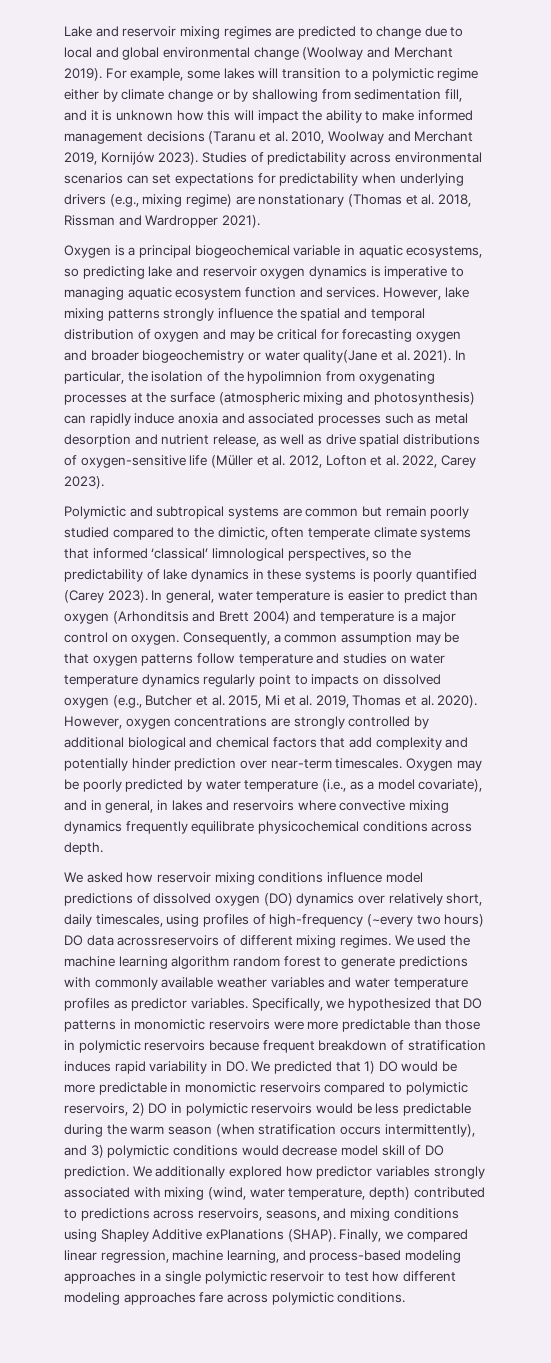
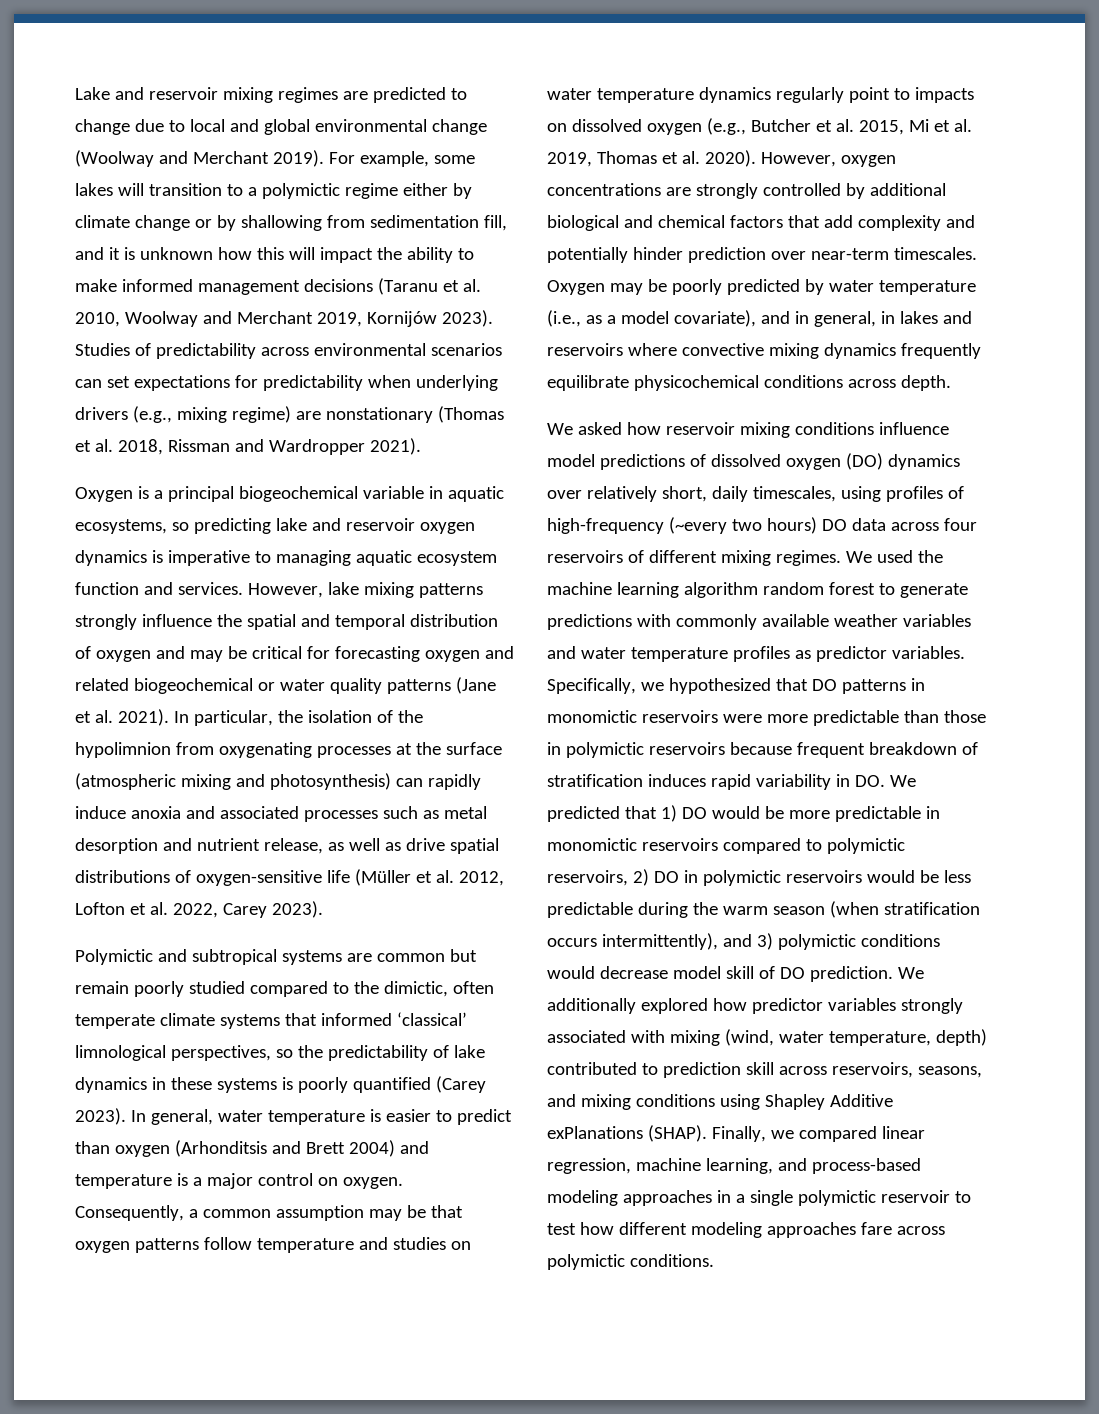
[90,350,378,363] broader biogeochemistry or water quality(Jane -> [75,677,496,694] related biogeochemical or water quality patterns (Jane
[117,935,220,946] acrossreservoirs -> [890,518,977,531] [547,550,623,563] across four reservoirs
[80,1208,150,1221] predictions -> [662,1062,774,1078] prediction skill

